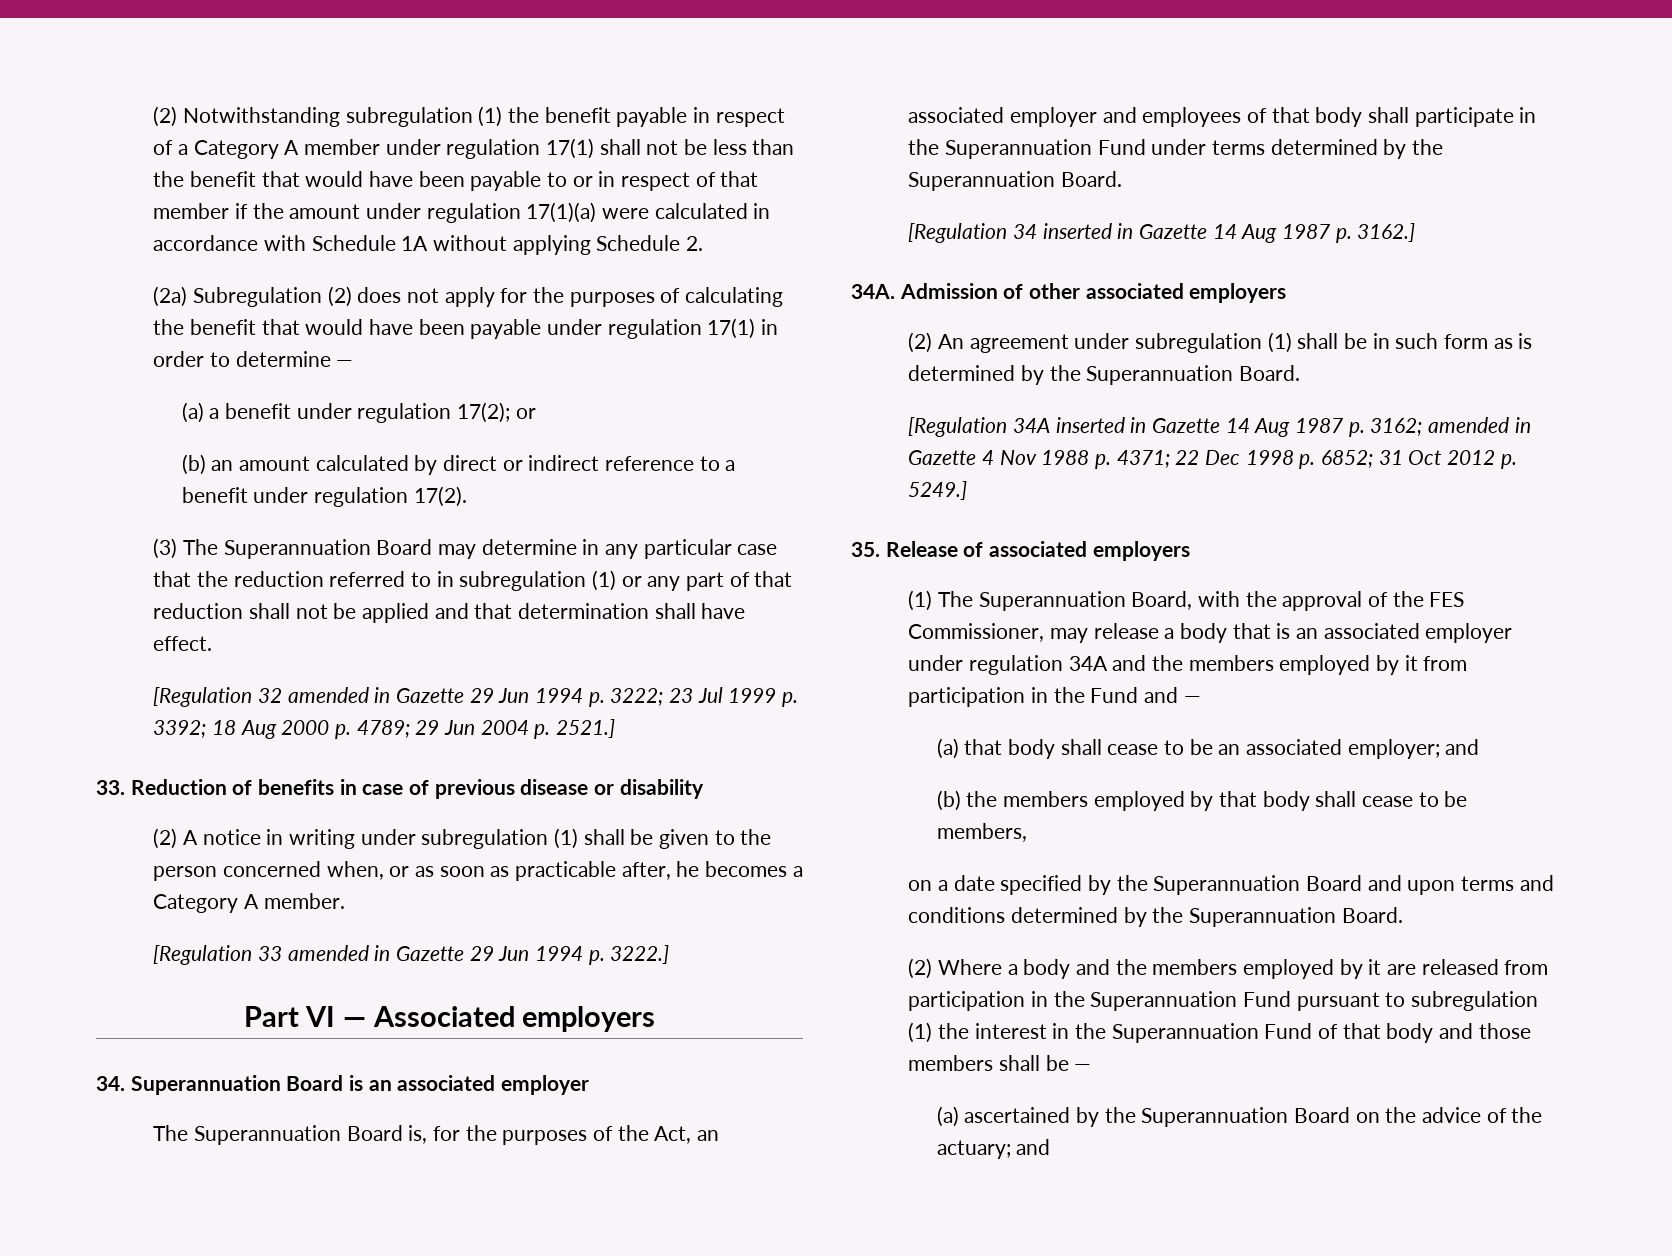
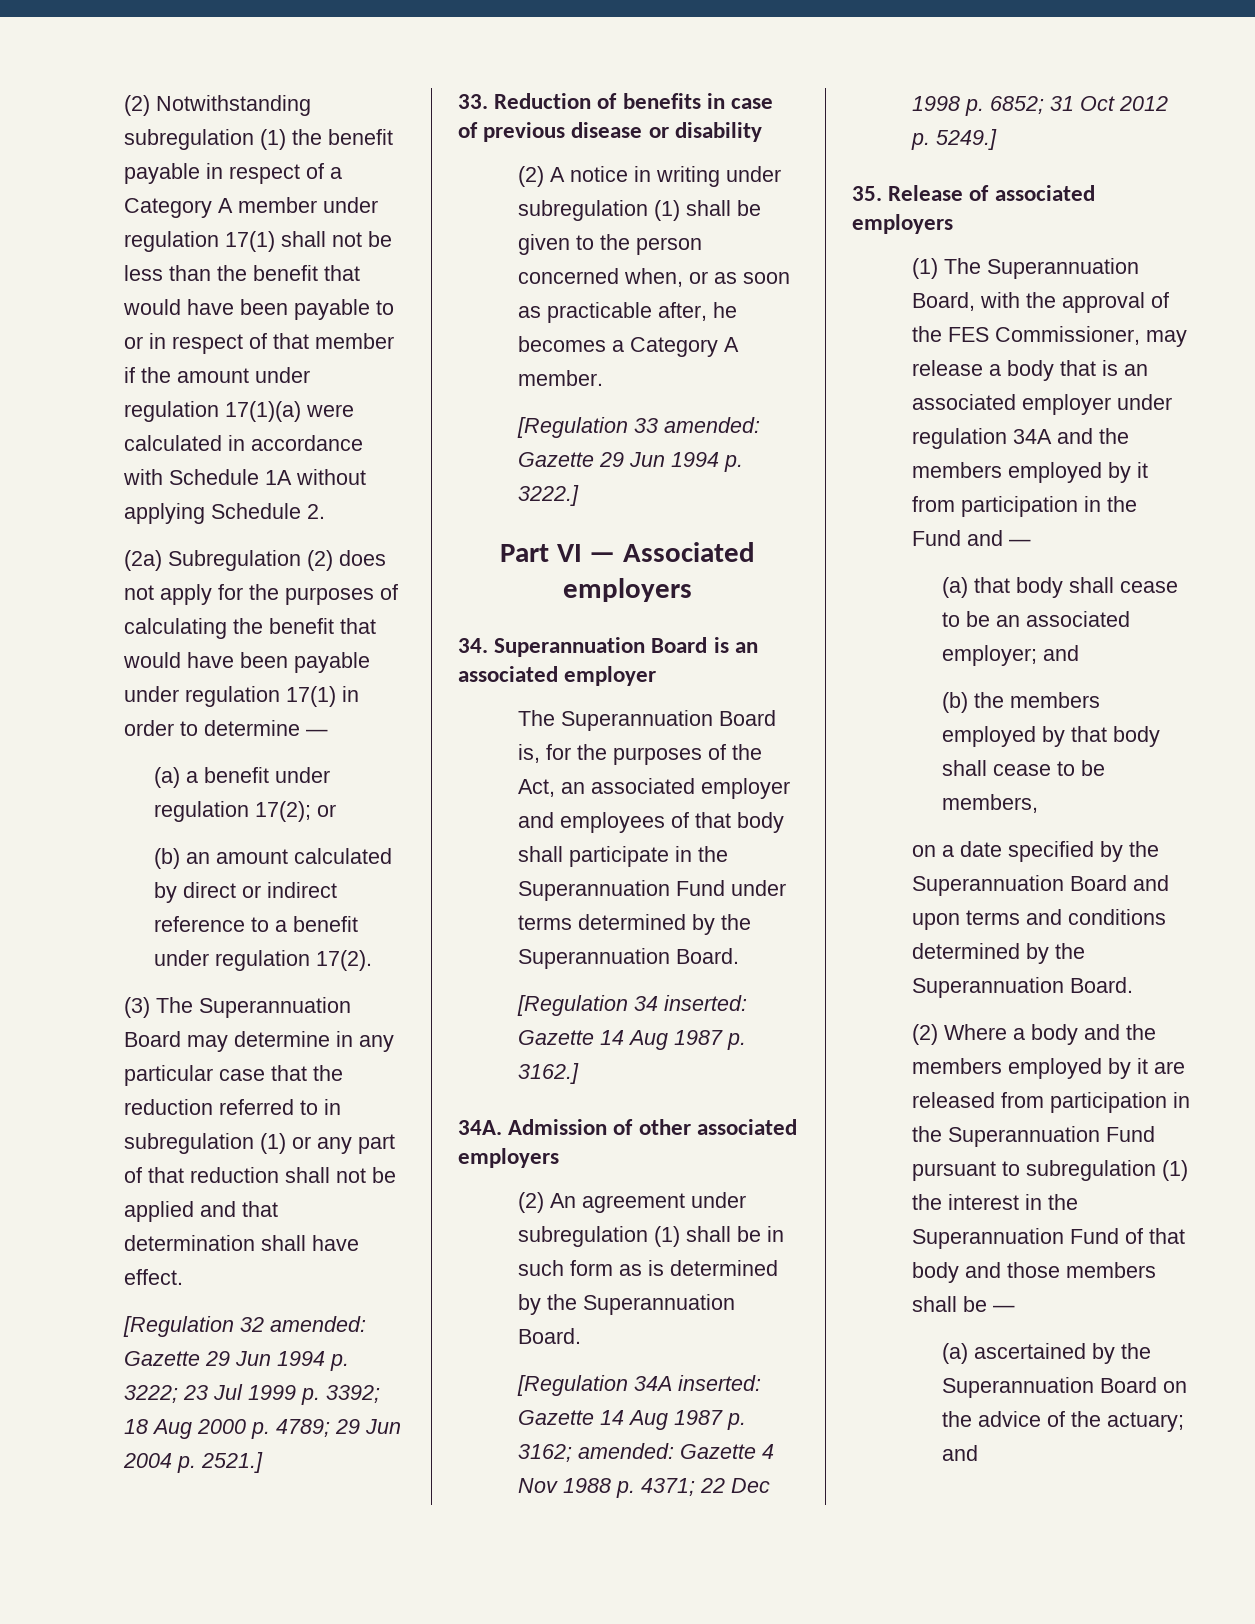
[287,687,391,703] amended in -> [270,1316,367,1332] amended:
[287,945,391,961] amended in -> [664,417,761,433] amended:
[1042,223,1134,239] inserted in -> [664,995,748,1011] inserted:
[1055,417,1147,433] inserted in -> [678,1375,762,1391] inserted:
[1427,417,1531,433] amended in -> [578,1443,675,1459] amended:

